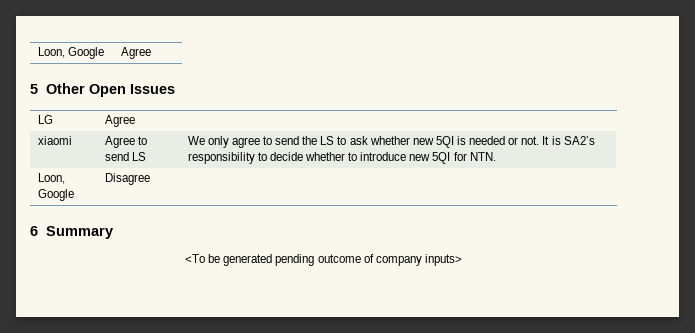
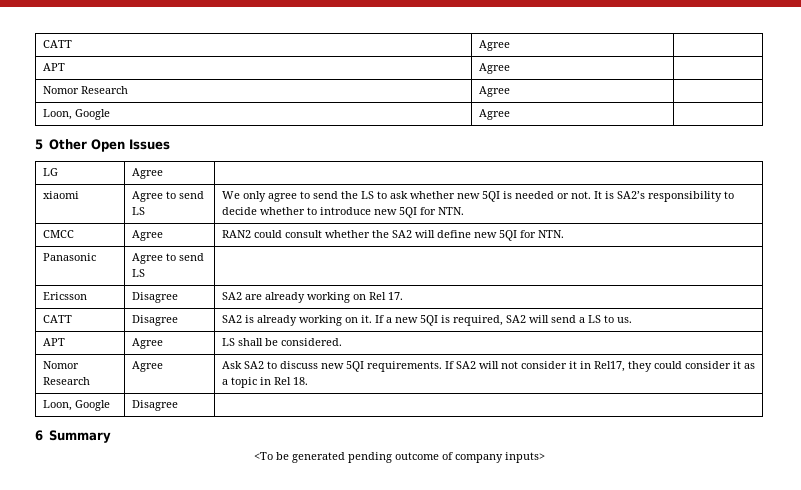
(37, 52) none -> [42,40,72,48] [478,40,510,51] [42,63,65,71] [478,63,510,74] [42,86,128,94] [478,86,510,97] CATT | Agree | // APT | Agree | // Nomor Research | Agree | //
(496, 156) none -> [42,230,74,238] [131,230,163,241] [221,230,564,241] [42,253,96,261] [131,253,204,264] [131,269,145,277] [42,292,87,300] [131,292,178,303] [221,292,403,303] [42,315,72,323] [131,315,178,326] [221,315,632,326] [42,338,65,346] [131,338,163,349] [221,338,342,346] [42,361,79,369] [42,377,90,385] [131,361,163,372] [221,361,755,372] [221,377,308,388] // CMCC | Agree | RAN2 could consult whether the SA2 will define new 5QI for NTN. // Panasonic | Agree to send LS | // Ericsson | Disagree | SA2 are already working on Rel 17. // CATT | Disagree | SA2 is already working on it. If a new 5QI is required, SA2 will send a LS to us. // APT | Agree | LS shall be considered. // Nomor Research | Agree | Ask SA2 to discuss new 5QI requirements. If SA2 will not consider it in Rel17, they could consider it as a topic in Rel 18.

